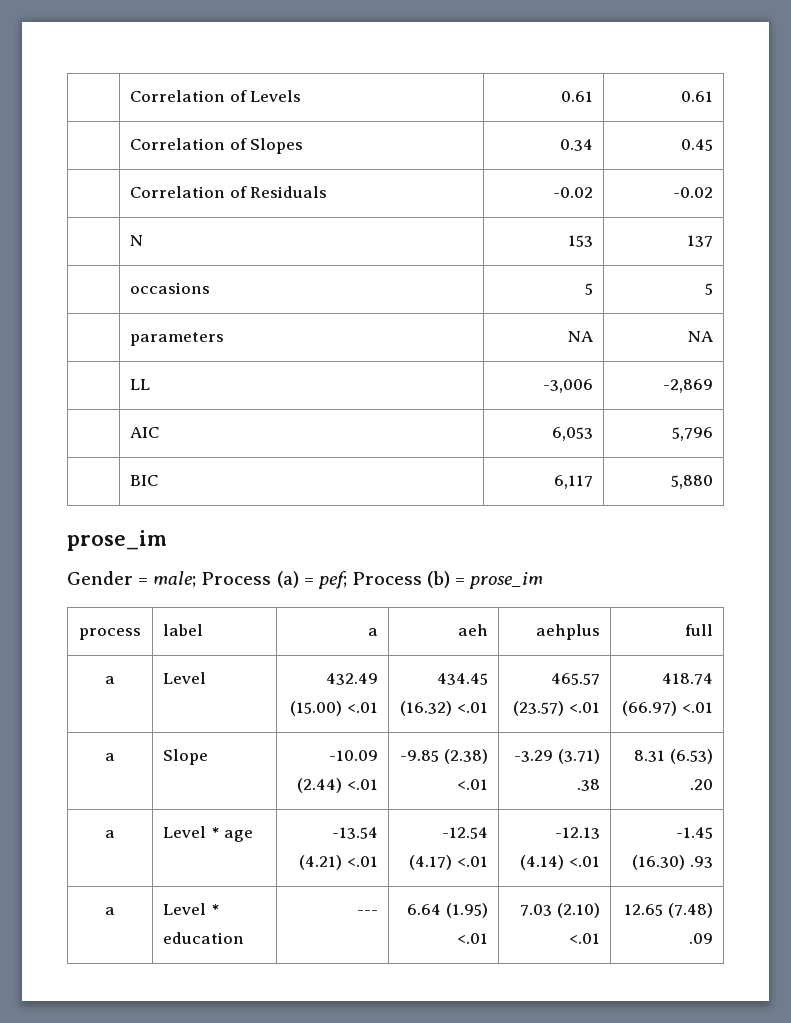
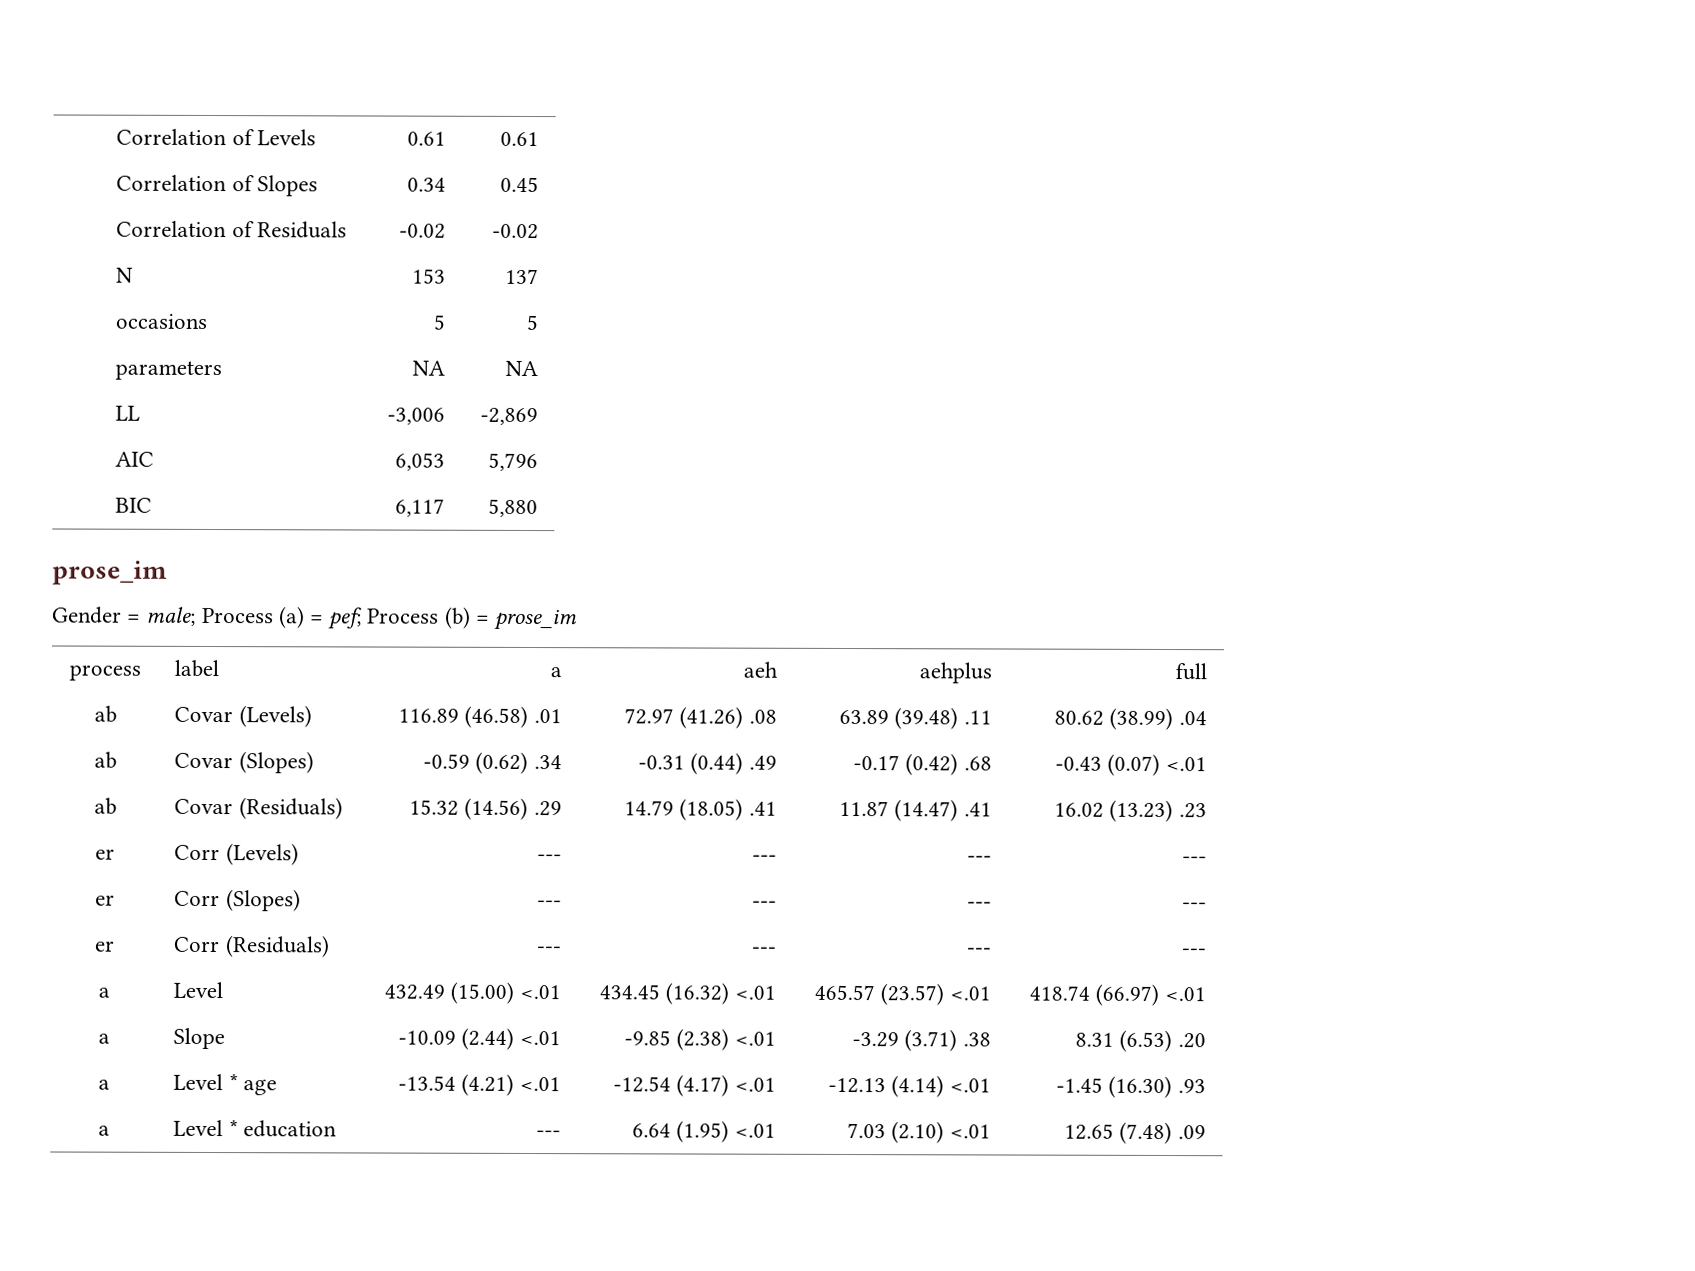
(713, 630) none -> [93,705,117,723] [174,705,312,728] [398,705,562,728] [624,706,777,729] [839,707,992,730] [1054,707,1207,731] [93,751,117,769] [174,751,314,774] [423,751,562,774] [638,752,777,775] [853,753,992,776] [1055,753,1207,776] [93,797,117,815] [174,797,343,820] [409,797,562,820] [624,798,777,821] [839,799,992,822] [1054,799,1207,823] [95,848,115,860] [174,843,299,866] [536,854,562,862] [751,854,777,862] [966,855,992,863] [1181,856,1207,864] [95,894,115,906] [174,889,301,912] [536,900,562,908] [751,900,777,908] [966,901,992,909] [1181,902,1207,910] [95,940,115,952] [174,935,330,958] [536,946,562,954] [750,946,777,954] [965,947,992,955] [1180,948,1207,956] // ab | Covar (Levels) | 116.89 (46.58) .01 | 72.97 (41.26) .08 | 63.89 (39.48) .11 | 80.62 (38.99) .04 // ab | Covar (Slopes) | -0.59 (0.62) .34 | -0.31 (0.44) .49 | -0.17 (0.42) .68 | -0.43 (0.07) <.01 // ab | Covar (Residuals) | 15.32 (14.56) .29 | 14.79 (18.05) .41 | 11.87 (14.47) .41 | 16.02 (13.23) .23 // er | Corr (Levels) | --- | --- | --- | --- // er | Corr (Slopes) | --- | --- | --- | --- // er | Corr (Residuals) | --- | --- | --- | ---

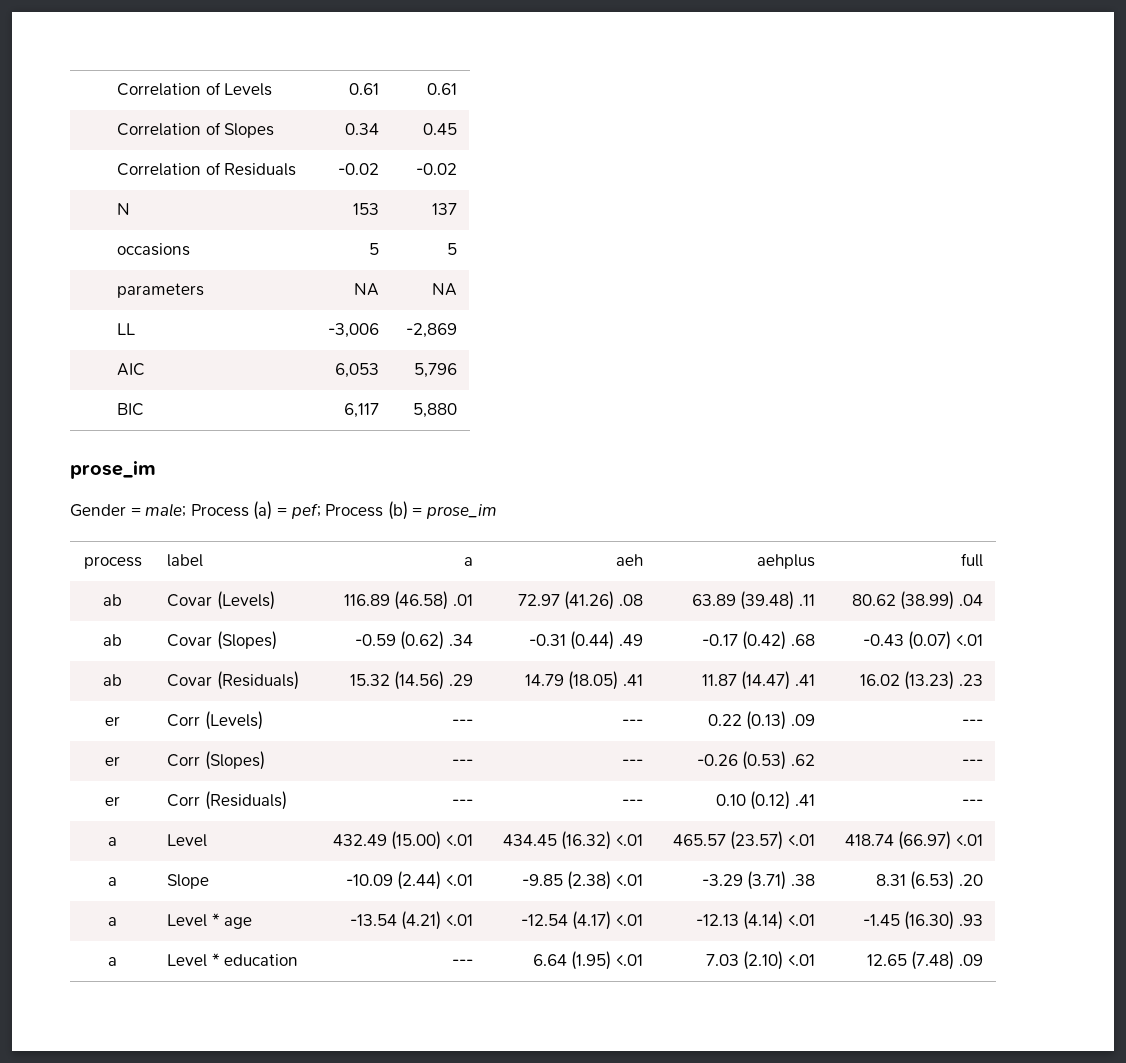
[966,855,992,863] --- -> [707,711,816,730] 0.22 (0.13) .09
[966,901,992,909] --- -> [696,751,816,770] -0.26 (0.53) .62
[965,947,992,955] --- -> [715,791,816,810] 0.10 (0.12) .41

